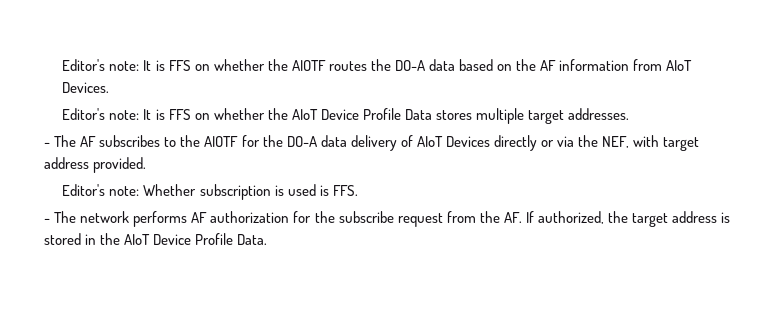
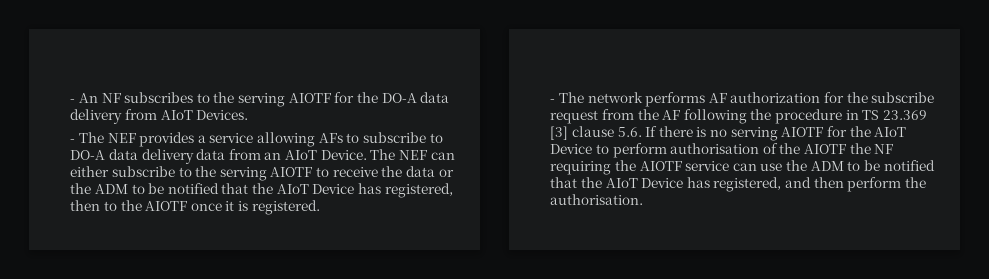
[62,59,693,71] [62,82,110,93] [62,108,630,124] [44,135,97,147] Editor's note: It is FFS on whether the AIOTF routes the DO-A data based on the AF information from AIoT Devices. // Editor's note: It is FFS on whether the AIoT Device Profile Data stores multiple target addresses. // - The AF -> [70,93,121,103] - An NF
(201, 141) none -> [238,93,286,107] serving
[400,135,700,151] [44,157,147,173] [62,184,358,200] of AIoT Devices directly or via the NEF, with target address provided. // Editor's note: Whether subscription is used is FFS. -> [124,109,249,120] [70,132,443,147] [70,149,455,164] [70,166,454,181] [70,183,453,198] [70,200,320,215] from AIoT Devices. // - The NEF provides a service allowing AFs to subscribe to DO-A data delivery data from an AIoT Device. The NEF can either subscribe to the serving AIOTF to receive the data or the ADM to be notified that the AIoT Device has registered, then to the AIOTF once it is registered.
[503,211,731,227] [44,233,268,245] AF. If authorized, the target address is stored in the AIoT Device Profile Data. -> [662,109,928,124] [550,126,907,141] [550,143,894,158] [550,160,935,175] [550,177,927,192] [550,194,644,205] AF following the procedure in TS 23.369 [3] clause 5.6. If there is no serving AIOTF for the AIoT Device to perform authorisation of the AIOTF the NF requiring the AIOTF service can use the ADM to be notified that the AIoT Device has registered, and then perform the authorisation.

